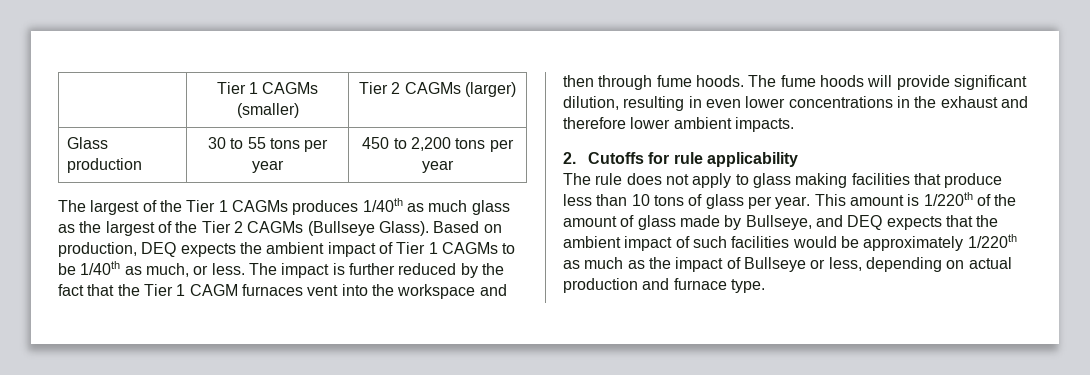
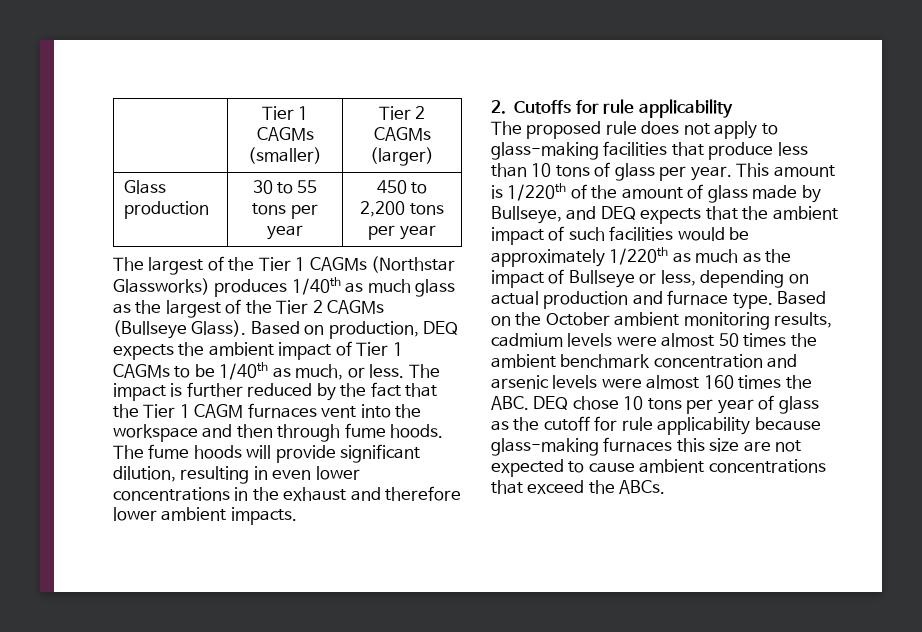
(288, 206) none -> [371,256,456,273] [113,278,210,295] (Northstar Glassworks)
(591, 179) none -> [526,121,602,139] proposed
[752,173,848,188] glass making -> [491,142,599,160] glass-making
(765, 286) none -> [777,291,827,305] [491,312,833,330] [491,333,817,347] [491,354,798,368] [491,375,812,389] [491,395,819,414] [491,416,821,435] [491,437,802,456] [491,459,826,477] [491,480,666,494] Based on the October ambient monitoring results, cadmium levels were almost 50 times the ambient benchmark concentration and arsenic levels were almost 160 times the ABC. DEQ chose 10 tons per year of glass as the cutoff for rule applicability because glass-making furnaces this size are not expected to cause ambient concentrations that exceed the ABCs.

